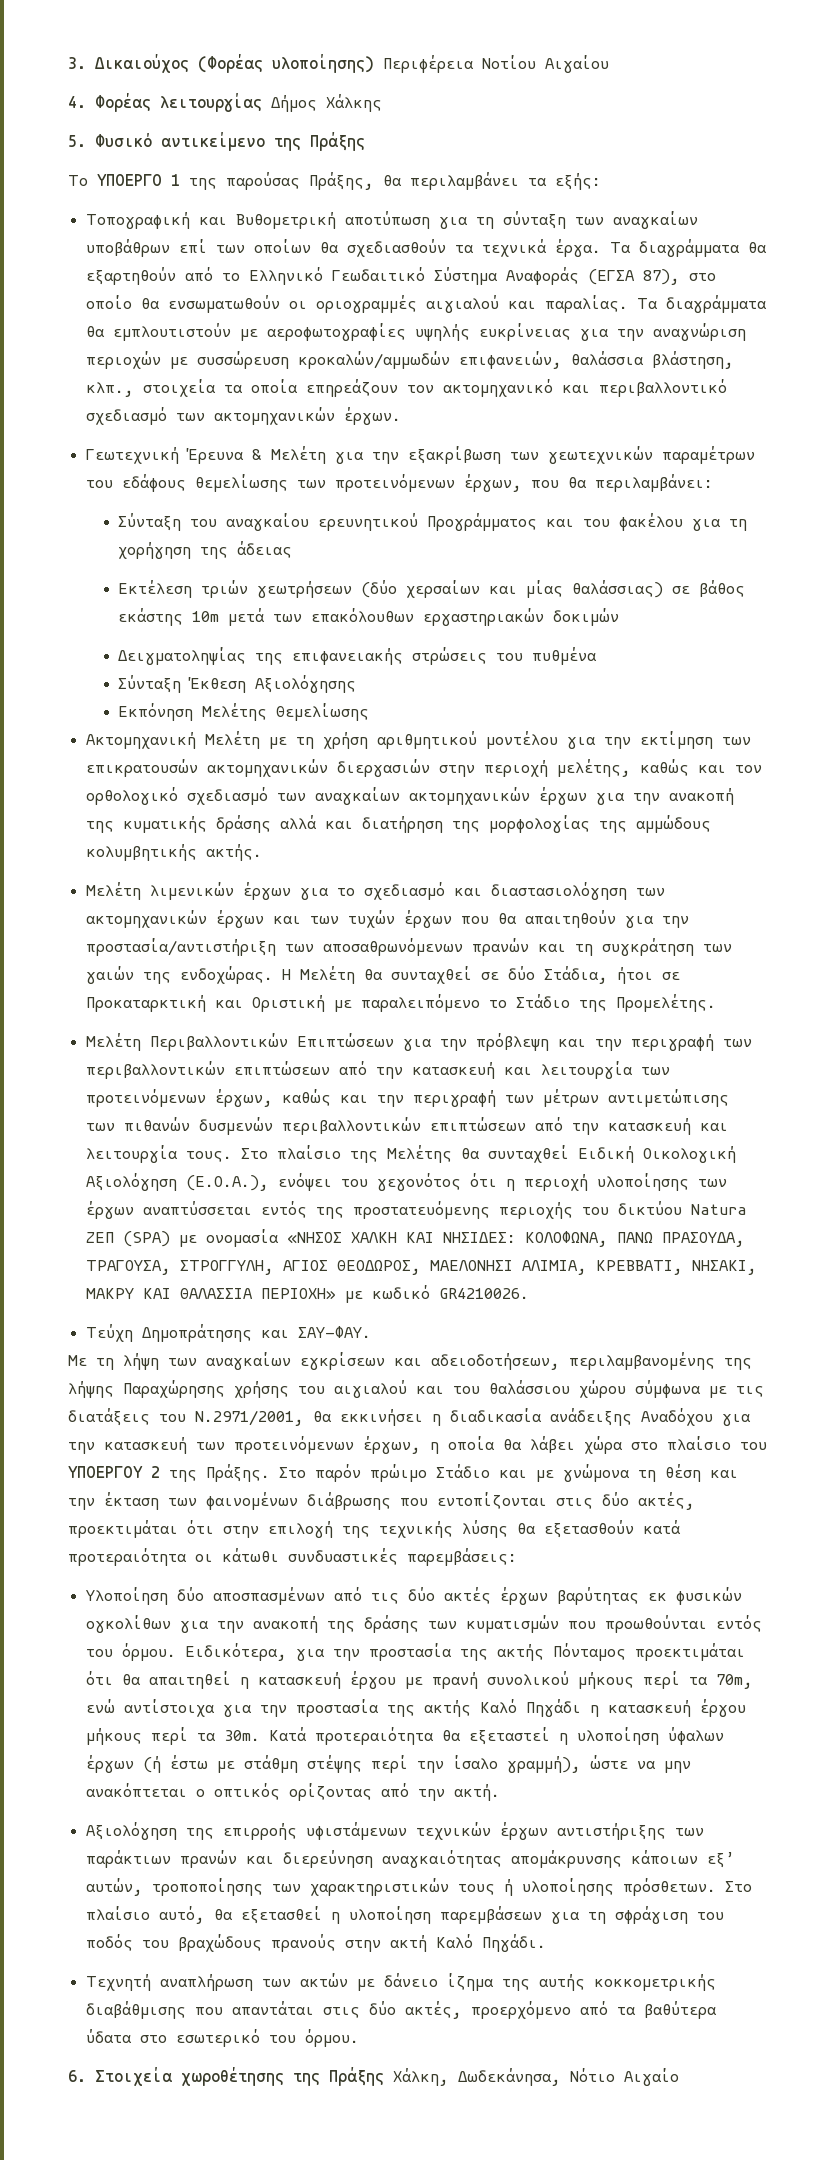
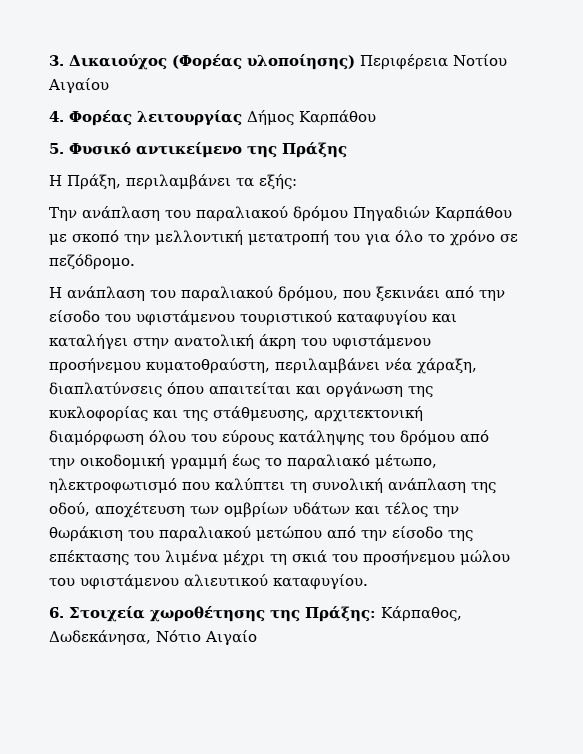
[326,94,382,112] Χάλκης -> [299,110,376,126] Καρπάθου
[68,172,601,190] [86,211,699,229] [86,239,768,258] [86,267,717,285] [86,295,768,313] [86,323,747,341] [86,351,735,370] [86,379,728,398] [86,407,402,426] [86,446,756,465] [86,474,714,492] [118,513,748,531] [118,541,293,560] [118,580,746,599] [118,608,620,626] [118,647,598,665] [118,675,357,693] [118,703,370,721] [86,731,752,750] [86,759,763,778] [86,787,735,806] [86,815,712,833] [86,844,263,861] [86,882,666,901] [86,910,690,929] [86,938,733,956] [86,966,681,985] [86,994,717,1012] [86,1033,753,1051] [86,1061,671,1079] [86,1089,730,1107] [86,1117,729,1135] [86,1145,737,1164] [86,1173,728,1192] [86,1201,748,1220] [86,1229,746,1247] [86,1260,758,1275] [86,1285,530,1303] [86,1324,372,1343] [68,1352,752,1370] [68,1380,764,1399] [68,1408,751,1427] [68,1436,767,1455] [68,1464,738,1482] [68,1492,695,1510] [68,1520,681,1539] [68,1548,517,1566] [86,1587,743,1605] [86,1615,763,1633] [86,1643,746,1661] [86,1671,754,1689] [86,1699,747,1718] [86,1727,725,1745] [86,1755,692,1773] [86,1783,501,1801] [86,1822,705,1841] [86,1850,736,1868] [86,1878,753,1897] [86,1906,725,1924] [86,1934,547,1953] [86,1973,717,1992] [86,2001,718,2020] [86,2029,360,2047] Το ΥΠΟΕΡΓΟ 1 της παρούσας Πράξης, θα περιλαμβάνει τα εξής: // Τοπογραφική και Βυθομετρική αποτύπωση για τη σύνταξη των αναγκαίων υποβάθρων επί των οποίων θα σχεδιασθούν τα τεχνικά έργα. Τα διαγράμματα θα εξαρτηθούν από το Ελληνικό Γεωδαιτικό Σύστημα Αναφοράς (ΕΓΣΑ 87), στο οποίο θα ενσωματωθούν οι οριογραμμές αιγιαλού και παραλίας. Τα διαγράμματα θα εμπλουτιστούν με αεροφωτογραφίες υψηλής ευκρίνειας για την αναγνώριση περιοχών με συσσώρευση κροκαλών/αμμωδών επιφανειών, θαλάσσια βλάστηση, κλπ., στοιχεία τα οποία επηρεάζουν τον ακτομηχανικό και περιβαλλοντικό σχεδιασμό των ακτομηχανικών έργων. // Γεωτεχνική Έρευνα & Μελέτη για την εξακρίβωση των γεωτεχνικών παραμέτρων του εδάφους θεμελίωσης των προτεινόμενων έργων, που θα περιλαμβάνει: // Σύνταξη του αναγκαίου ερευνητικού Προγράμματος και του φακέλου για τη χορήγηση της άδειας // Εκτέλεση τριών γεωτρήσεων (δύο χερσαίων και μίας θαλάσσιας) σε βάθος εκάστης 10m μετά των επακόλουθων εργαστηριακών δοκιμών // Δειγματοληψίας της επιφανειακής στρώσεις του πυθμένα // Σύνταξη Έκθεση Αξιολόγησης // Εκπόνηση Μελέτης Θεμελίωσης // Ακτομηχανική Μελέτη με τη χρήση αριθμητικού μοντέλου για την εκτίμηση των επικρατουσών ακτομηχανικών διεργασιών στην περιοχή μελέτης, καθώς και τον ορθολογικό σχεδιασμό των αναγκαίων ακτομηχανικών έργων για την ανακοπή της κυματικής δράσης αλλά και διατήρηση της μορφολογίας της αμμώδους κολυμβητικής ακτής. // Μελέτη λιμενικών έργων για το σχεδιασμό και διαστασιολόγηση των ακτομηχανικών έργων και των τυχών έργων που θα απαιτηθούν για την προστασία/αντιστήριξη των αποσαθρωνόμενων πρανών και τη συγκράτηση των γαιών της ενδοχώρας. Η Μελέτη θα συνταχθεί σε δύο Στάδια, ήτοι σε Προκαταρκτική και Οριστική με παραλειπόμενο το Στάδιο της Προμελέτης. // Μελέτη Περιβαλλοντικών Επιπτώσεων για την πρόβλεψη και την περιγραφή των περιβαλλοντικών επιπτώσεων από την κατασκευή και λειτουργία των προτεινόμενων έργων, καθώς και την περιγραφή των μέτρων αντιμετώπισης των πιθανών δυσμενών περιβαλλοντικών επιπτώσεων από την κατασκευή και λειτουργία τους. Στο πλαίσιο της Μελέτης θα συνταχθεί Ειδική Οικολογική Αξιολόγηση (Ε.Ο.Α.), ενόψει του γεγονότος ότι η περιοχή υλοποίησης των έργων αναπτύσσεται εντός της προστατευόμενης περιοχής του δικτύου Natura ΖΕΠ (SPA) με ονομασία «ΝΗΣΟΣ ΧΑΛΚΗ ΚΑΙ ΝΗΣΙΔΕΣ: ΚΟΛΟΦΩΝΑ, ΠΑΝΩ ΠΡΑΣΟΥΔΑ, ΤΡΑΓΟΥΣΑ, ΣΤΡΟΓΓΥΛΗ, ΑΓΙΟΣ ΘΕΟΔΩΡΟΣ, ΜΑΕΛΟΝΗΣΙ ΑΛΙΜΙΑ, ΚΡΕΒΒΑΤΙ, ΝΗΣΑΚΙ, ΜΑΚΡΥ ΚΑΙ ΘΑΛΑΣΣΙΑ ΠΕΡΙΟΧΗ» με κωδικό GR4210026. // Τεύχη Δημοπράτησης και ΣΑΥ-ΦΑΥ. // Με τη λήψη των αναγκαίων εγκρίσεων και αδειοδοτήσεων, περιλαμβανομένης της λήψης Παραχώρησης χρήσης του αιγιαλού και του θαλάσσιου χώρου σύμφωνα με τις διατάξεις του Ν.2971/2001, θα εκκινήσει η διαδικασία ανάδειξης Αναδόχου για την κατασκευή των προτεινόμενων έργων, η οποία θα λάβει χώρα στο πλαίσιο του ΥΠΟΕΡΓΟΥ 2 της Πράξης. Στο παρόν πρώιμο Στάδιο και με γνώμονα τη θέση και την έκταση των φαινομένων διάβρωσης που εντοπίζονται στις δύο ακτές, προεκτιμάται ότι στην επιλογή της τεχνικής λύσης θα εξετασθούν κατά προτεραιότητα οι κάτωθι συνδυαστικές παρεμβάσεις: // Υλοποίηση δύο αποσπασμένων από τις δύο ακτές έργων βαρύτητας εκ φυσικών ογκολίθων για την ανακοπή της δράσης των κυματισμών που προωθούνται εντός του όρμου. Ειδικότερα, για την προστασία της ακτής Πόνταμος προεκτιμάται ότι θα απαιτηθεί η κατασκευή έργου με πρανή συνολικού μήκους περί τα 70m, ενώ αντίστοιχα για την προστασία της ακτής Καλό Πηγάδι η κατασκευή έργου μήκους περί τα 30m. Κατά προτεραιότητα θα εξεταστεί η υλοποίηση ύφαλων έργων (ή έστω με στάθμη στέψης περί την ίσαλο γραμμή), ώστε να μην ανακόπτεται ο οπτικός ορίζοντας από την ακτή. // Αξιολόγηση της επιρροής υφιστάμενων τεχνικών έργων αντιστήριξης των παράκτιων πρανών και διερεύνηση αναγκαιότητας απομάκρυνσης κάποιων εξ’ αυτών, τροποποίησης των χαρακτηριστικών τους ή υλοποίησης πρόσθετων. Στο πλαίσιο αυτό, θα εξετασθεί η υλοποίηση παρεμβάσεων για τη σφράγιση του ποδός του βραχώδους πρανούς στην ακτή Καλό Πηγάδι. // Τεχνητή αναπλήρωση των ακτών με δάνειο ίζημα της αυτής κοκκομετρικής διαβάθμισης που απαντάται στις δύο ακτές, προερχόμενο από τα βαθύτερα ύδατα στο εσωτερικό του όρμου. -> [49,174,297,190] [49,206,512,222] [49,230,518,246] [49,254,135,270] [49,286,505,302] [49,310,457,326] [49,334,431,350] [49,358,477,374] [49,382,433,398] [49,406,423,422] [49,430,489,446] [49,454,437,470] [49,478,496,494] [49,502,459,518] [49,526,473,542] [49,550,510,566] [49,574,368,590] Η Πράξη, περιλαμβάνει τα εξής: // Την ανάπλαση του παραλιακού δρόμου Πηγαδιών Καρπάθου με σκοπό την μελλοντική μετατροπή του για όλο το χρόνο σε πεζόδρομο. // Η ανάπλαση του παραλιακού δρόμου, που ξεκινάει από την είσοδο του υφιστάμενου τουριστικού καταφυγίου και καταλήγει στην ανατολική άκρη του υφιστάμενου προσήνεμου κυματοθραύστη, περιλαμβάνει νέα χάραξη, διαπλατύνσεις όπου απαιτείται και οργάνωση της κυκλοφορίας και της στάθμευσης, αρχιτεκτονική διαμόρφωση όλου του εύρους κατάληψης του δρόμου από την οικοδομική γραμμή έως το παραλιακό μέτωπο, ηλεκτροφωτισμό που καλύπτει τη συνολική ανάπλαση της οδού, αποχέτευση των ομβρίων υδάτων και τέλος την θωράκιση του παραλιακού μετώπου από την είσοδο της επέκτασης του λιμένα μέχρι τη σκιά του προσήνεμου μώλου του υφιστάμενου αλιευτικού καταφυγίου.
[329,2067,449,2086] Πράξης Χάλκη, -> [305,606,462,622] Πράξης: Κάρπαθος,

